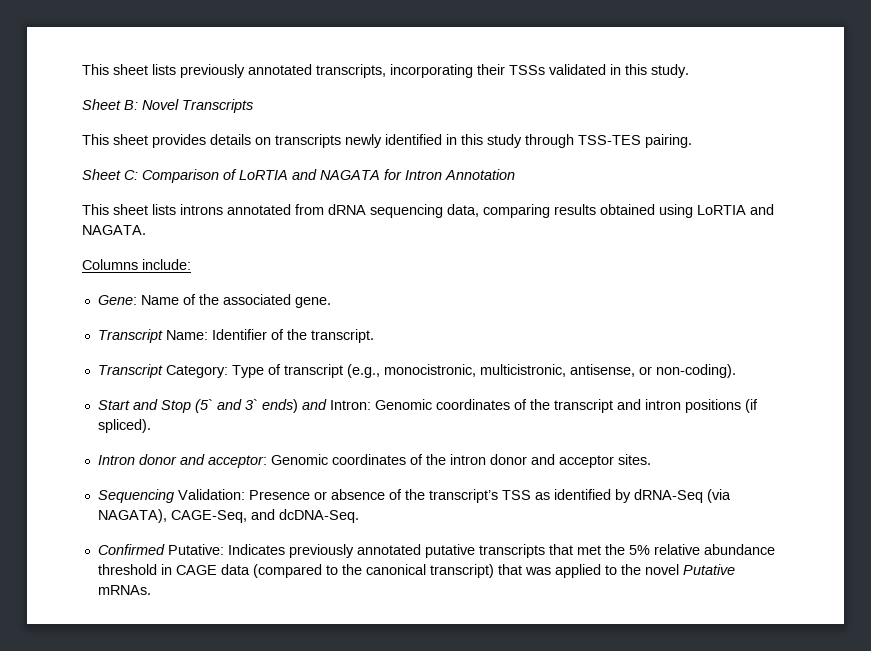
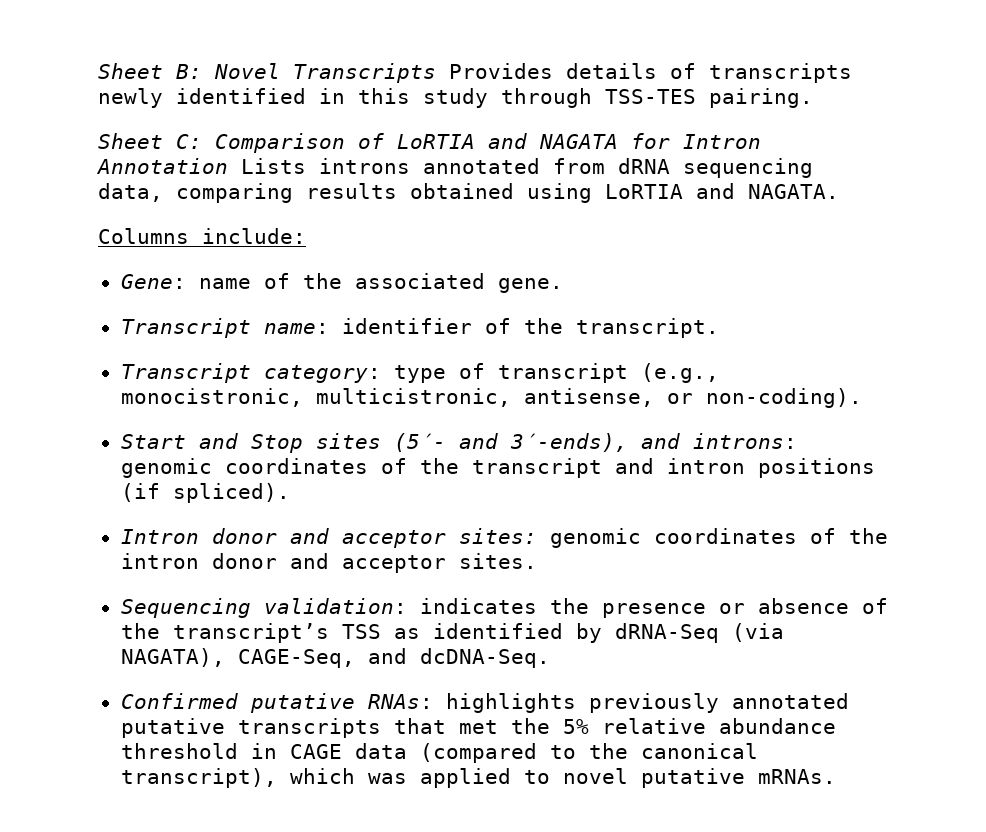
[82,64,689,78] This sheet lists previously annotated transcripts, incorporating their TSSs validated in this study. // -> (98, 71) none
[82,134,271,148] // This sheet provides details on -> [449,63,696,79] Provides details of
[82,204,176,215] // This sheet lists -> [241,158,306,174] Lists
[140,295,179,305] Name -> [198,278,251,289] name
[165,329,267,340] Name: Identifier -> [263,318,472,334] name: identifier
[165,365,264,378] Category: Type -> [263,365,446,383] category: type
[194,399,432,413] (5` and 3` ends) and Intron: Genomic -> [315,433,797,452] [120,458,212,478] sites (5′- and 3′-ends), and introns: genomic
[207,454,328,468] acceptor: Genomic -> [341,528,641,548] acceptor sites: genomic
[177,489,310,500] Validation: Presence -> [263,598,706,618] validation: indicates the presence
[167,544,285,555] Putative: Indicates -> [249,693,576,713] putative RNAs: highlights
[429,564,522,578] transcript) that -> [120,768,355,788] transcript), which
[620,564,735,575] the novel Putative -> [562,768,745,788] novel putative

